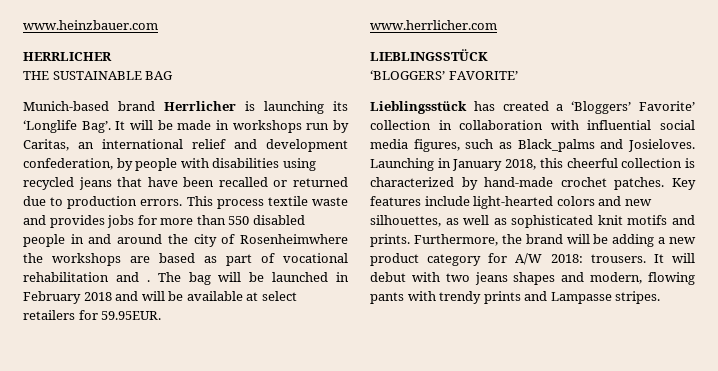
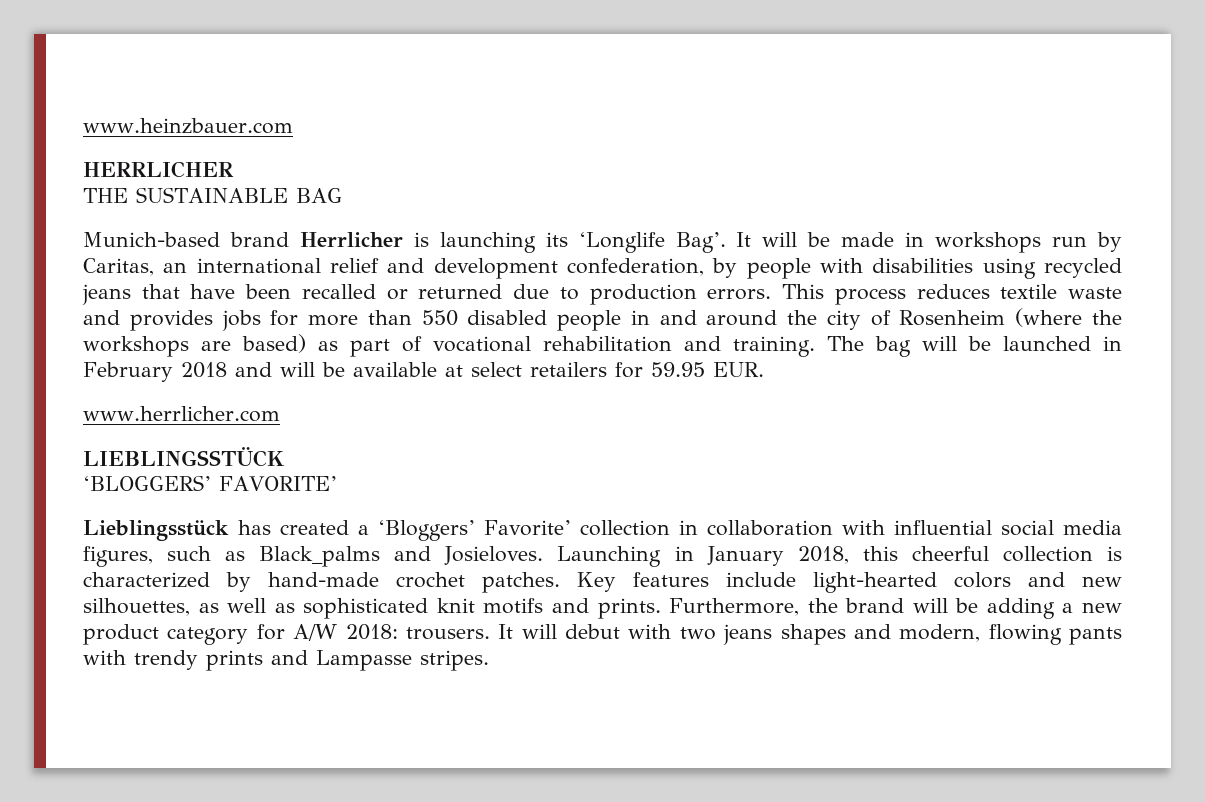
(264, 204) none -> [916,284,990,299] reduces
[240,234,348,244] Rosenheimwhere -> [899,308,1083,327] Rosenheim (where
[159,253,195,263] based -> [242,334,306,353] based)
[146,280,150,282] . -> [733,336,815,357] training.
[101,311,162,320] 59.95EUR. -> [651,362,764,377] 59.95 EUR.

